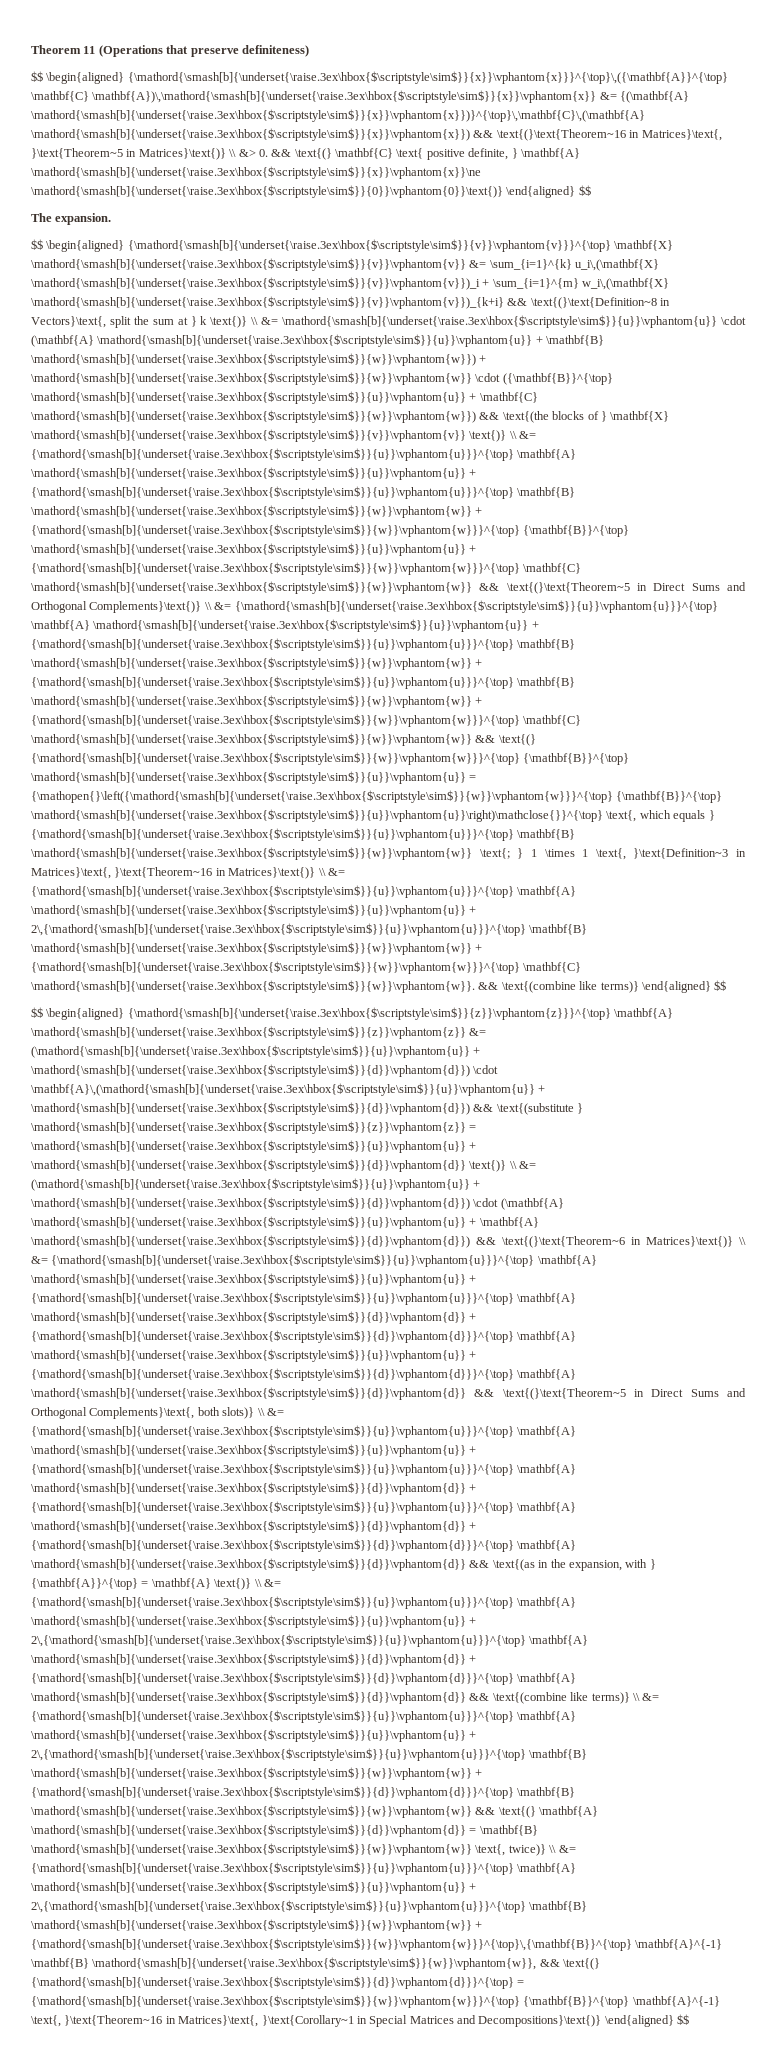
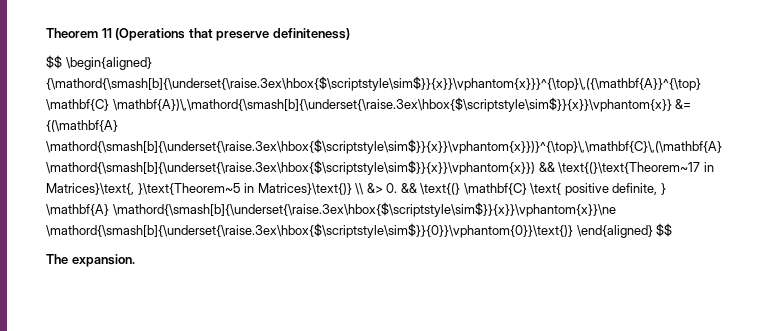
[496,129,626,141] \text{(}\text{Theorem~16 -> [558,162,701,174] \text{(}\text{Theorem~17
[31,239,674,252] [31,258,660,271] [31,277,670,290] [31,296,671,309] [31,315,746,328] [31,334,605,347] [31,353,487,366] [31,372,613,385] [31,391,538,404] [31,410,670,423] [31,429,537,442] [31,448,577,461] [31,467,477,480] [31,486,576,499] [31,505,483,518] [31,524,630,537] [31,543,477,556] [31,562,582,575] [31,581,747,594] [31,600,718,613] [31,619,539,632] [31,638,576,651] [31,657,483,670] [31,676,576,689] [31,695,483,708] [31,714,582,727] [31,733,536,746] [31,752,630,765] [31,771,477,784] [31,790,723,803] [31,809,715,822] [31,828,576,841] [31,847,746,860] [31,867,345,879] [31,885,577,898] [31,904,477,917] [31,923,588,936] [31,942,483,955] [31,961,582,974] [31,980,727,993] [31,1007,674,1020] [31,1026,487,1039] [31,1045,481,1058] [31,1064,499,1077] [31,1083,546,1096] [31,1102,584,1115] [31,1121,477,1134] [31,1140,477,1153] [31,1159,537,1172] [31,1178,481,1191] [31,1197,564,1210] [31,1216,539,1229] [31,1235,746,1248] [31,1254,597,1267] [31,1273,477,1286] [31,1292,577,1305] [31,1311,477,1324] [31,1330,577,1343] [31,1349,477,1362] [31,1368,577,1381] [31,1387,747,1400] [31,1407,284,1419] [31,1425,577,1438] [31,1444,477,1457] [31,1463,577,1476] [31,1482,477,1495] [31,1501,577,1514] [31,1520,477,1533] [31,1539,577,1552] [31,1558,656,1571] [31,1578,281,1590] [31,1596,577,1609] [31,1615,477,1628] [31,1634,589,1647] [31,1653,477,1666] [31,1672,577,1685] [31,1691,660,1704] [31,1710,577,1723] [31,1729,477,1742] [31,1748,588,1761] [31,1767,483,1780] [31,1786,576,1799] [31,1805,599,1818] [31,1824,538,1837] [31,1843,576,1856] [31,1862,577,1875] [31,1881,477,1894] [31,1900,588,1913] [31,1919,483,1932] [31,1938,723,1951] [31,1957,601,1970] [31,1976,525,1989] [31,1995,720,2008] [31,2014,690,2027] // $$ \begin{aligned} {\mathord{\smash[b]{\underset{\raise.3ex\hbox{$\scriptstyle\sim$}}{v}}\vphantom{v}}}^{\top} \mathbf{X} \mathord{\smash[b]{\underset{\raise.3ex\hbox{$\scriptstyle\sim$}}{v}}\vphantom{v}} &= \sum_{i=1}^{k} u_i\,(\mathbf{X} \mathord{\smash[b]{\underset{\raise.3ex\hbox{$\scriptstyle\sim$}}{v}}\vphantom{v}})_i + \sum_{i=1}^{m} w_i\,(\mathbf{X} \mathord{\smash[b]{\underset{\raise.3ex\hbox{$\scriptstyle\sim$}}{v}}\vphantom{v}})_{k+i} && \text{(}\text{Definition~8 in Vectors}\text{, split the sum at } k \text{)} \\ &= \mathord{\smash[b]{\underset{\raise.3ex\hbox{$\scriptstyle\sim$}}{u}}\vphantom{u}} \cdot (\mathbf{A} \mathord{\smash[b]{\underset{\raise.3ex\hbox{$\scriptstyle\sim$}}{u}}\vphantom{u}} + \mathbf{B} \mathord{\smash[b]{\underset{\raise.3ex\hbox{$\scriptstyle\sim$}}{w}}\vphantom{w}}) + \mathord{\smash[b]{\underset{\raise.3ex\hbox{$\scriptstyle\sim$}}{w}}\vphantom{w}} \cdot ({\mathbf{B}}^{\top} \mathord{\smash[b]{\underset{\raise.3ex\hbox{$\scriptstyle\sim$}}{u}}\vphantom{u}} + \mathbf{C} \mathord{\smash[b]{\underset{\raise.3ex\hbox{$\scriptstyle\sim$}}{w}}\vphantom{w}}) && \text{(the blocks of } \mathbf{X} \mathord{\smash[b]{\underset{\raise.3ex\hbox{$\scriptstyle\sim$}}{v}}\vphantom{v}} \text{)} \\ &= {\mathord{\smash[b]{\underset{\raise.3ex\hbox{$\scriptstyle\sim$}}{u}}\vphantom{u}}}^{\top} \mathbf{A} \mathord{\smash[b]{\underset{\raise.3ex\hbox{$\scriptstyle\sim$}}{u}}\vphantom{u}} + {\mathord{\smash[b]{\underset{\raise.3ex\hbox{$\scriptstyle\sim$}}{u}}\vphantom{u}}}^{\top} \mathbf{B} \mathord{\smash[b]{\underset{\raise.3ex\hbox{$\scriptstyle\sim$}}{w}}\vphantom{w}} + {\mathord{\smash[b]{\underset{\raise.3ex\hbox{$\scriptstyle\sim$}}{w}}\vphantom{w}}}^{\top} {\mathbf{B}}^{\top} \mathord{\smash[b]{\underset{\raise.3ex\hbox{$\scriptstyle\sim$}}{u}}\vphantom{u}} + {\mathord{\smash[b]{\underset{\raise.3ex\hbox{$\scriptstyle\sim$}}{w}}\vphantom{w}}}^{\top} \mathbf{C} \mathord{\smash[b]{\underset{\raise.3ex\hbox{$\scriptstyle\sim$}}{w}}\vphantom{w}} && \text{(}\text{Theorem~5 in Direct Sums and Orthogonal Complements}\text{)} \\ &= {\mathord{\smash[b]{\underset{\raise.3ex\hbox{$\scriptstyle\sim$}}{u}}\vphantom{u}}}^{\top} \mathbf{A} \mathord{\smash[b]{\underset{\raise.3ex\hbox{$\scriptstyle\sim$}}{u}}\vphantom{u}} + {\mathord{\smash[b]{\underset{\raise.3ex\hbox{$\scriptstyle\sim$}}{u}}\vphantom{u}}}^{\top} \mathbf{B} \mathord{\smash[b]{\underset{\raise.3ex\hbox{$\scriptstyle\sim$}}{w}}\vphantom{w}} + {\mathord{\smash[b]{\underset{\raise.3ex\hbox{$\scriptstyle\sim$}}{u}}\vphantom{u}}}^{\top} \mathbf{B} \mathord{\smash[b]{\underset{\raise.3ex\hbox{$\scriptstyle\sim$}}{w}}\vphantom{w}} + {\mathord{\smash[b]{\underset{\raise.3ex\hbox{$\scriptstyle\sim$}}{w}}\vphantom{w}}}^{\top} \mathbf{C} \mathord{\smash[b]{\underset{\raise.3ex\hbox{$\scriptstyle\sim$}}{w}}\vphantom{w}} && \text{(} {\mathord{\smash[b]{\underset{\raise.3ex\hbox{$\scriptstyle\sim$}}{w}}\vphantom{w}}}^{\top} {\mathbf{B}}^{\top} \mathord{\smash[b]{\underset{\raise.3ex\hbox{$\scriptstyle\sim$}}{u}}\vphantom{u}} = {\mathopen{}\left({\mathord{\smash[b]{\underset{\raise.3ex\hbox{$\scriptstyle\sim$}}{w}}\vphantom{w}}}^{\top} {\mathbf{B}}^{\top} \mathord{\smash[b]{\underset{\raise.3ex\hbox{$\scriptstyle\sim$}}{u}}\vphantom{u}}\right)\mathclose{}}^{\top} \text{, which equals } {\mathord{\smash[b]{\underset{\raise.3ex\hbox{$\scriptstyle\sim$}}{u}}\vphantom{u}}}^{\top} \mathbf{B} \mathord{\smash[b]{\underset{\raise.3ex\hbox{$\scriptstyle\sim$}}{w}}\vphantom{w}} \text{; } 1 \times 1 \text{, }\text{Definition~3 in Matrices}\text{, }\text{Theorem~16 in Matrices}\text{)} \\ &= {\mathord{\smash[b]{\underset{\raise.3ex\hbox{$\scriptstyle\sim$}}{u}}\vphantom{u}}}^{\top} \mathbf{A} \mathord{\smash[b]{\underset{\raise.3ex\hbox{$\scriptstyle\sim$}}{u}}\vphantom{u}} + 2\,{\mathord{\smash[b]{\underset{\raise.3ex\hbox{$\scriptstyle\sim$}}{u}}\vphantom{u}}}^{\top} \mathbf{B} \mathord{\smash[b]{\underset{\raise.3ex\hbox{$\scriptstyle\sim$}}{w}}\vphantom{w}} + {\mathord{\smash[b]{\underset{\raise.3ex\hbox{$\scriptstyle\sim$}}{w}}\vphantom{w}}}^{\top} \mathbf{C} \mathord{\smash[b]{\underset{\raise.3ex\hbox{$\scriptstyle\sim$}}{w}}\vphantom{w}}. && \text{(combine like terms)} \end{aligned} $$ // $$ \begin{aligned} {\mathord{\smash[b]{\underset{\raise.3ex\hbox{$\scriptstyle\sim$}}{z}}\vphantom{z}}}^{\top} \mathbf{A} \mathord{\smash[b]{\underset{\raise.3ex\hbox{$\scriptstyle\sim$}}{z}}\vphantom{z}} &= (\mathord{\smash[b]{\underset{\raise.3ex\hbox{$\scriptstyle\sim$}}{u}}\vphantom{u}} + \mathord{\smash[b]{\underset{\raise.3ex\hbox{$\scriptstyle\sim$}}{d}}\vphantom{d}}) \cdot \mathbf{A}\,(\mathord{\smash[b]{\underset{\raise.3ex\hbox{$\scriptstyle\sim$}}{u}}\vphantom{u}} + \mathord{\smash[b]{\underset{\raise.3ex\hbox{$\scriptstyle\sim$}}{d}}\vphantom{d}}) && \text{(substitute } \mathord{\smash[b]{\underset{\raise.3ex\hbox{$\scriptstyle\sim$}}{z}}\vphantom{z}} = \mathord{\smash[b]{\underset{\raise.3ex\hbox{$\scriptstyle\sim$}}{u}}\vphantom{u}} + \mathord{\smash[b]{\underset{\raise.3ex\hbox{$\scriptstyle\sim$}}{d}}\vphantom{d}} \text{)} \\ &= (\mathord{\smash[b]{\underset{\raise.3ex\hbox{$\scriptstyle\sim$}}{u}}\vphantom{u}} + \mathord{\smash[b]{\underset{\raise.3ex\hbox{$\scriptstyle\sim$}}{d}}\vphantom{d}}) \cdot (\mathbf{A} \mathord{\smash[b]{\underset{\raise.3ex\hbox{$\scriptstyle\sim$}}{u}}\vphantom{u}} + \mathbf{A} \mathord{\smash[b]{\underset{\raise.3ex\hbox{$\scriptstyle\sim$}}{d}}\vphantom{d}}) && \text{(}\text{Theorem~6 in Matrices}\text{)} \\ &= {\mathord{\smash[b]{\underset{\raise.3ex\hbox{$\scriptstyle\sim$}}{u}}\vphantom{u}}}^{\top} \mathbf{A} \mathord{\smash[b]{\underset{\raise.3ex\hbox{$\scriptstyle\sim$}}{u}}\vphantom{u}} + {\mathord{\smash[b]{\underset{\raise.3ex\hbox{$\scriptstyle\sim$}}{u}}\vphantom{u}}}^{\top} \mathbf{A} \mathord{\smash[b]{\underset{\raise.3ex\hbox{$\scriptstyle\sim$}}{d}}\vphantom{d}} + {\mathord{\smash[b]{\underset{\raise.3ex\hbox{$\scriptstyle\sim$}}{d}}\vphantom{d}}}^{\top} \mathbf{A} \mathord{\smash[b]{\underset{\raise.3ex\hbox{$\scriptstyle\sim$}}{u}}\vphantom{u}} + {\mathord{\smash[b]{\underset{\raise.3ex\hbox{$\scriptstyle\sim$}}{d}}\vphantom{d}}}^{\top} \mathbf{A} \mathord{\smash[b]{\underset{\raise.3ex\hbox{$\scriptstyle\sim$}}{d}}\vphantom{d}} && \text{(}\text{Theorem~5 in Direct Sums and Orthogonal Complements}\text{, both slots)} \\ &= {\mathord{\smash[b]{\underset{\raise.3ex\hbox{$\scriptstyle\sim$}}{u}}\vphantom{u}}}^{\top} \mathbf{A} \mathord{\smash[b]{\underset{\raise.3ex\hbox{$\scriptstyle\sim$}}{u}}\vphantom{u}} + {\mathord{\smash[b]{\underset{\raise.3ex\hbox{$\scriptstyle\sim$}}{u}}\vphantom{u}}}^{\top} \mathbf{A} \mathord{\smash[b]{\underset{\raise.3ex\hbox{$\scriptstyle\sim$}}{d}}\vphantom{d}} + {\mathord{\smash[b]{\underset{\raise.3ex\hbox{$\scriptstyle\sim$}}{u}}\vphantom{u}}}^{\top} \mathbf{A} \mathord{\smash[b]{\underset{\raise.3ex\hbox{$\scriptstyle\sim$}}{d}}\vphantom{d}} + {\mathord{\smash[b]{\underset{\raise.3ex\hbox{$\scriptstyle\sim$}}{d}}\vphantom{d}}}^{\top} \mathbf{A} \mathord{\smash[b]{\underset{\raise.3ex\hbox{$\scriptstyle\sim$}}{d}}\vphantom{d}} && \text{(as in the expansion, with } {\mathbf{A}}^{\top} = \mathbf{A} \text{)} \\ &= {\mathord{\smash[b]{\underset{\raise.3ex\hbox{$\scriptstyle\sim$}}{u}}\vphantom{u}}}^{\top} \mathbf{A} \mathord{\smash[b]{\underset{\raise.3ex\hbox{$\scriptstyle\sim$}}{u}}\vphantom{u}} + 2\,{\mathord{\smash[b]{\underset{\raise.3ex\hbox{$\scriptstyle\sim$}}{u}}\vphantom{u}}}^{\top} \mathbf{A} \mathord{\smash[b]{\underset{\raise.3ex\hbox{$\scriptstyle\sim$}}{d}}\vphantom{d}} + {\mathord{\smash[b]{\underset{\raise.3ex\hbox{$\scriptstyle\sim$}}{d}}\vphantom{d}}}^{\top} \mathbf{A} \mathord{\smash[b]{\underset{\raise.3ex\hbox{$\scriptstyle\sim$}}{d}}\vphantom{d}} && \text{(combine like terms)} \\ &= {\mathord{\smash[b]{\underset{\raise.3ex\hbox{$\scriptstyle\sim$}}{u}}\vphantom{u}}}^{\top} \mathbf{A} \mathord{\smash[b]{\underset{\raise.3ex\hbox{$\scriptstyle\sim$}}{u}}\vphantom{u}} + 2\,{\mathord{\smash[b]{\underset{\raise.3ex\hbox{$\scriptstyle\sim$}}{u}}\vphantom{u}}}^{\top} \mathbf{B} \mathord{\smash[b]{\underset{\raise.3ex\hbox{$\scriptstyle\sim$}}{w}}\vphantom{w}} + {\mathord{\smash[b]{\underset{\raise.3ex\hbox{$\scriptstyle\sim$}}{d}}\vphantom{d}}}^{\top} \mathbf{B} \mathord{\smash[b]{\underset{\raise.3ex\hbox{$\scriptstyle\sim$}}{w}}\vphantom{w}} && \text{(} \mathbf{A} \mathord{\smash[b]{\underset{\raise.3ex\hbox{$\scriptstyle\sim$}}{d}}\vphantom{d}} = \mathbf{B} \mathord{\smash[b]{\underset{\raise.3ex\hbox{$\scriptstyle\sim$}}{w}}\vphantom{w}} \text{, twice)} \\ &= {\mathord{\smash[b]{\underset{\raise.3ex\hbox{$\scriptstyle\sim$}}{u}}\vphantom{u}}}^{\top} \mathbf{A} \mathord{\smash[b]{\underset{\raise.3ex\hbox{$\scriptstyle\sim$}}{u}}\vphantom{u}} + 2\,{\mathord{\smash[b]{\underset{\raise.3ex\hbox{$\scriptstyle\sim$}}{u}}\vphantom{u}}}^{\top} \mathbf{B} \mathord{\smash[b]{\underset{\raise.3ex\hbox{$\scriptstyle\sim$}}{w}}\vphantom{w}} + {\mathord{\smash[b]{\underset{\raise.3ex\hbox{$\scriptstyle\sim$}}{w}}\vphantom{w}}}^{\top}\,{\mathbf{B}}^{\top} \mathbf{A}^{-1} \mathbf{B} \mathord{\smash[b]{\underset{\raise.3ex\hbox{$\scriptstyle\sim$}}{w}}\vphantom{w}}, && \text{(} {\mathord{\smash[b]{\underset{\raise.3ex\hbox{$\scriptstyle\sim$}}{d}}\vphantom{d}}}^{\top} = {\mathord{\smash[b]{\underset{\raise.3ex\hbox{$\scriptstyle\sim$}}{w}}\vphantom{w}}}^{\top} {\mathbf{B}}^{\top} \mathbf{A}^{-1} \text{, }\text{Theorem~16 in Matrices}\text{, }\text{Corollary~1 in Special Matrices and Decompositions}\text{)} \end{aligned} $$ -> (135, 260) none

